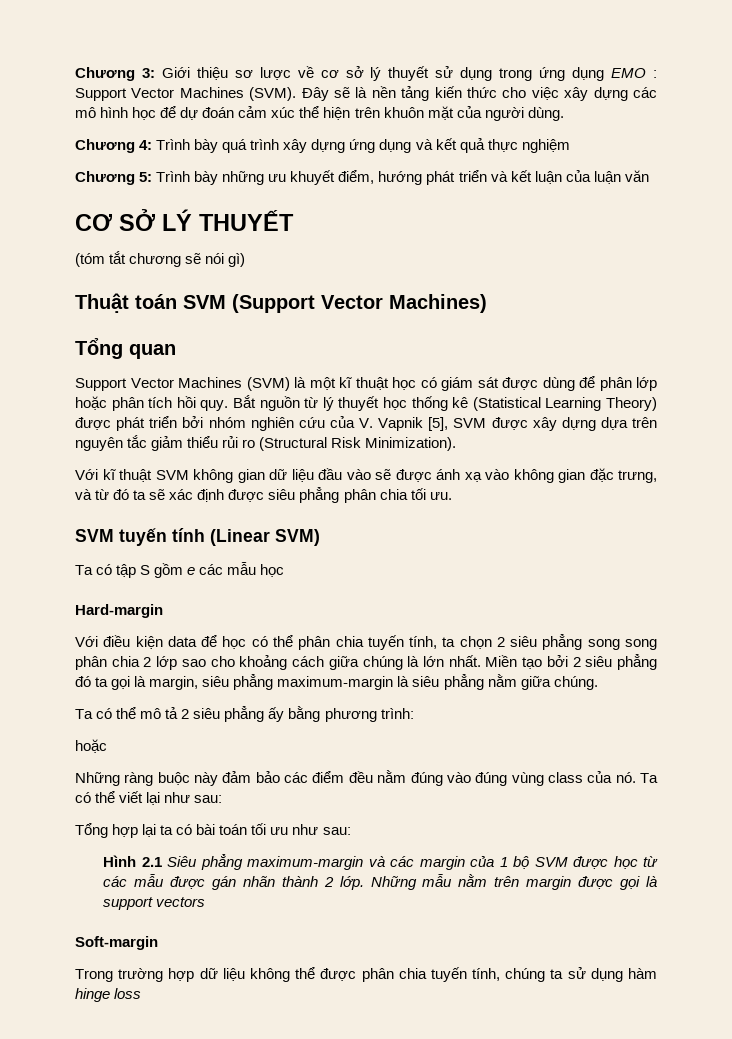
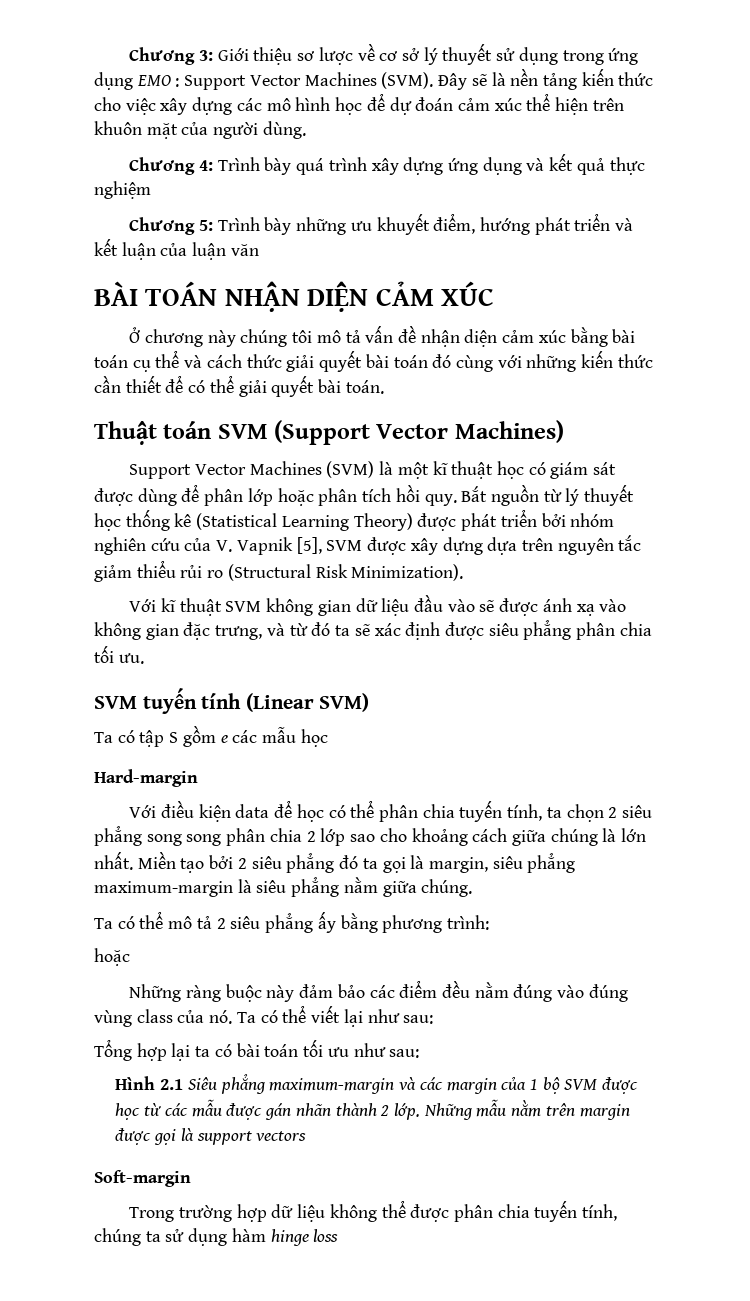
[75,209,294,231] [75,251,246,267] CƠ SỞ LÝ THUYẾT // (tóm tắt chương sẽ nói gì) -> [94,281,495,312] [129,325,636,347] [94,350,653,372] [94,375,384,397] BÀI TOÁN NHẬN DIỆN CẢM XÚC // Ở chương này chúng tôi mô tả vấn đề nhận diện cảm xúc bằng bài toán cụ thể và cách thức giải quyết bài toán đó cùng với những kiến thức cần thiết để có thể giải quyết bài toán.
[75,338,176,359] // Tổng quan -> (564, 431) none

